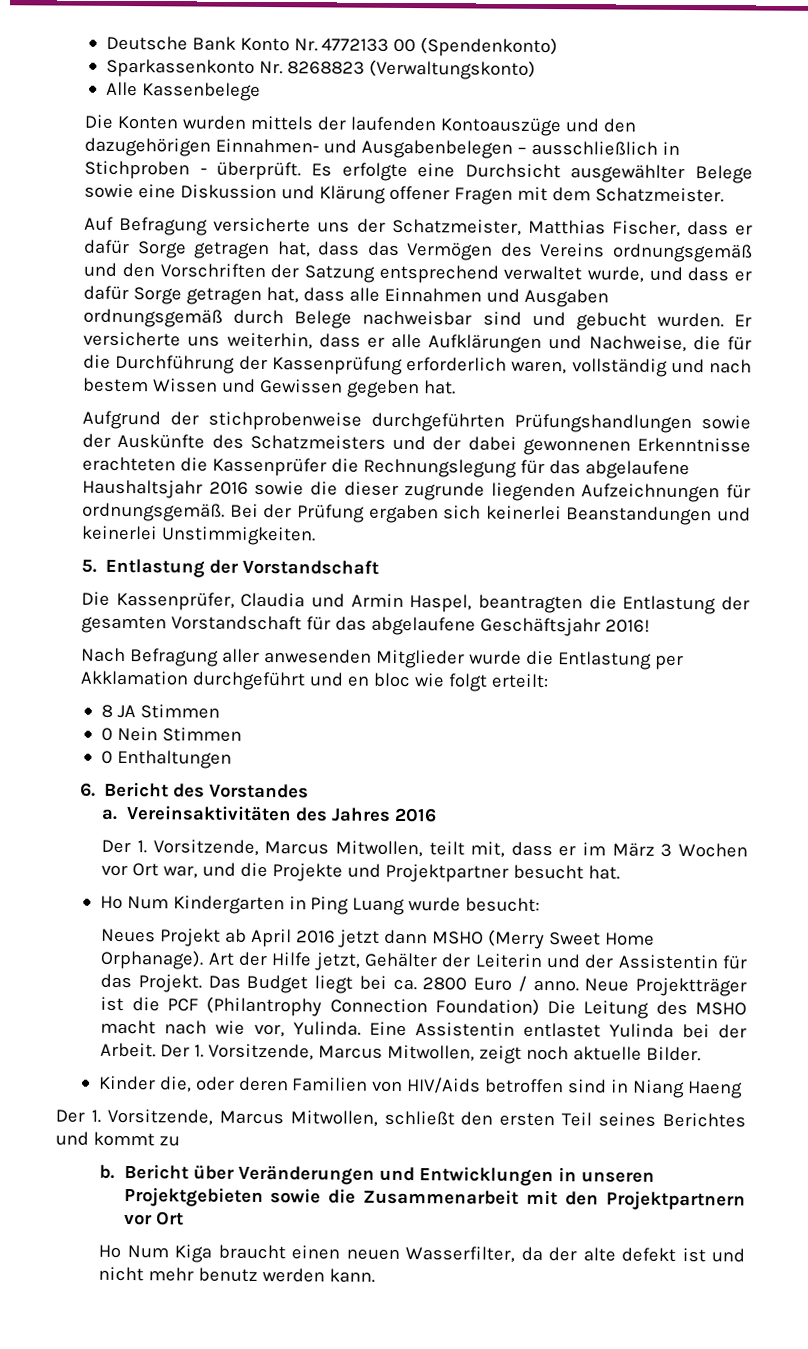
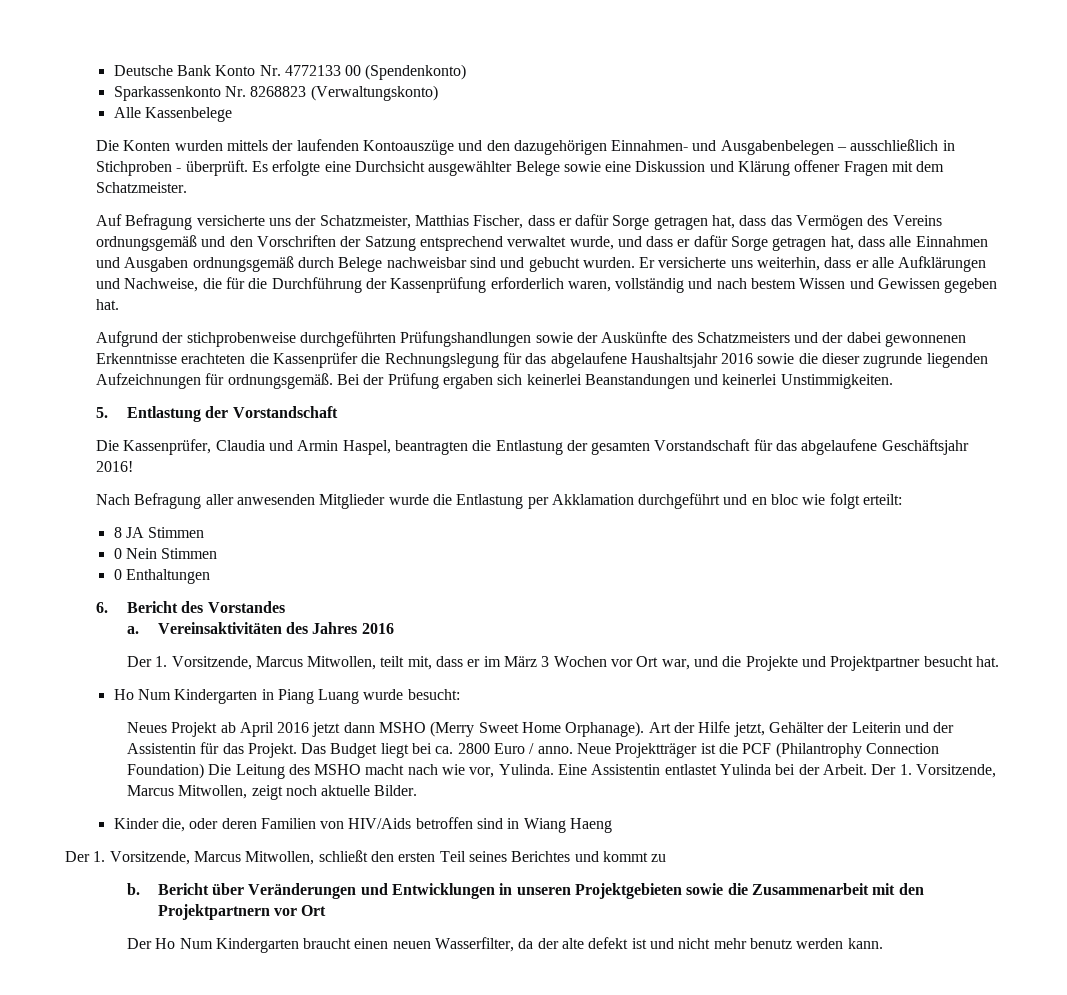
[310,896,350,915] Ping -> [277,689,314,704] Piang
[632,1079,686,1099] Niang -> [523,818,566,833] Wiang
[98,1244,213,1263] Ho Num Kiga -> [126,938,299,953] Der Ho Num Kindergarten

